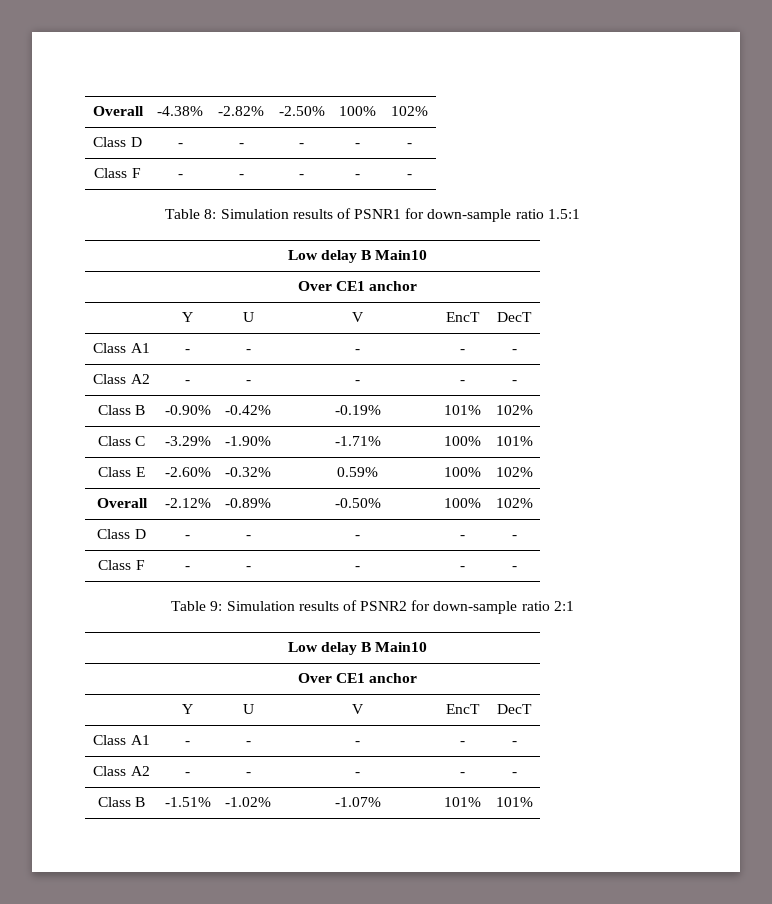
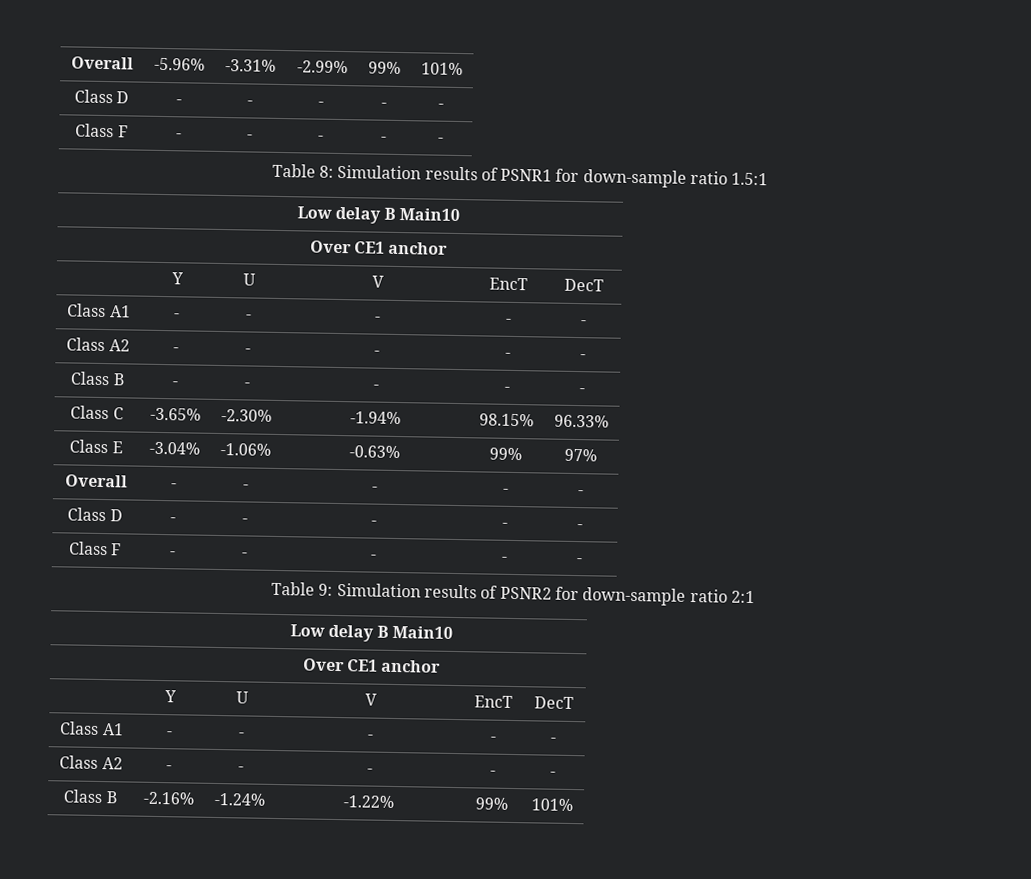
[92,106,144,116] [157,106,203,116] [218,106,264,116] [278,106,325,116] [339,106,376,116] [391,106,428,116] Overall | -4.38% | -2.82% | -2.50% | 100% | 102% -> [71,56,134,70] [154,57,205,71] [225,59,276,72] [296,60,348,74] [368,61,401,74] [421,62,463,76] Overall | -5.96% | -3.31% | -2.99% | 99% | 101%
[164,405,211,415] [225,405,271,415] [334,405,381,415] [444,405,481,415] [495,405,533,415] [97,436,146,446] [164,436,211,446] [225,436,271,446] [334,436,381,446] [444,436,481,446] [495,436,533,446] [98,467,145,477] [164,467,211,477] [225,467,271,477] [337,467,378,477] [444,467,481,477] [495,467,533,477] [96,498,148,508] [164,498,211,508] [225,498,271,508] [334,498,381,508] [444,498,481,508] [495,498,533,508] -0.90% | -0.42% | -0.19% | 101% | 102% // Class C | -3.29% | -1.90% | -1.71% | 100% | 101% // Class E | -2.60% | -0.32% | 0.59% | 100% | 102% // Overall | -2.12% | -0.89% | -0.50% | 100% | 102% -> [172,381,178,387] [243,382,250,388] [372,384,379,390] [503,386,510,392] [578,388,585,394] [70,405,124,420] [149,407,201,421] [221,409,272,422] [350,411,401,425] [479,413,534,427] [554,414,609,428] [69,439,123,454] [148,441,200,455] [220,443,271,456] [349,445,400,459] [489,447,522,461] [564,448,597,462] [64,474,128,488] [171,483,177,489] [242,484,249,490] [371,486,378,492] [502,488,509,494] [577,490,584,496] - | - | - | - | - // Class C | -3.65% | -2.30% | -1.94% | 98.15% | 96.33% // Class E | -3.04% | -1.06% | -0.63% | 99% | 97% // Overall | - | - | - | - | -
[164,797,211,807] [225,797,271,807] [334,797,381,807] [444,797,481,807] [495,797,533,807] -1.51% | -1.02% | -1.07% | 101% | 101% -> [142,791,194,805] [214,792,265,806] [343,795,394,808] [475,797,508,810] [531,798,573,812] -2.16% | -1.24% | -1.22% | 99% | 101%

